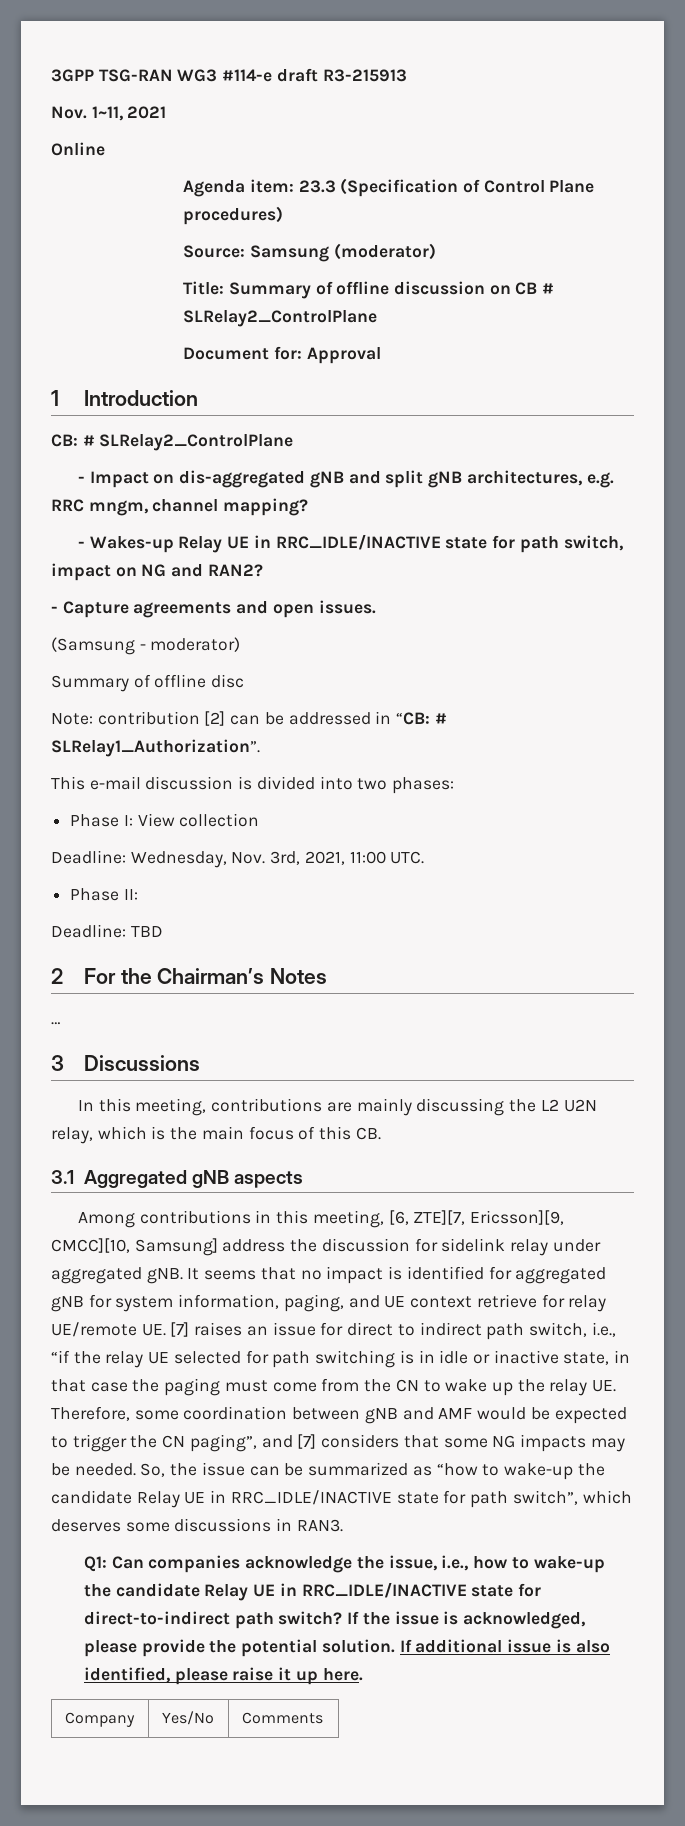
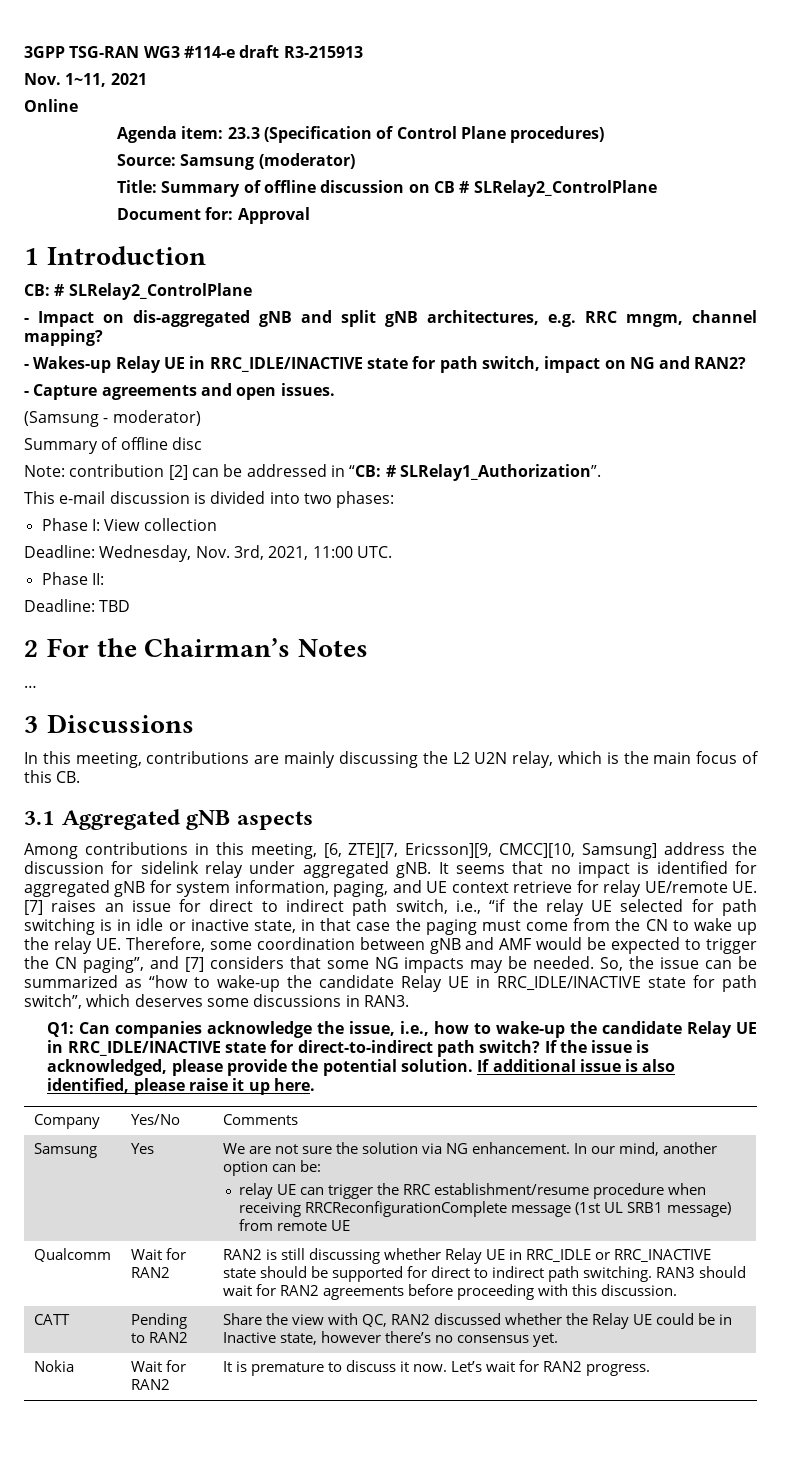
(323, 1718) none -> [33,1143,97,1158] [130,1143,154,1154] [222,1142,717,1156] [222,1160,321,1176] [238,1183,706,1199] [238,1201,731,1217] [238,1219,350,1231] [33,1248,111,1262] [130,1248,186,1260] [130,1267,170,1278] [222,1248,711,1264] [222,1266,746,1282] [222,1284,677,1300] [33,1314,70,1325] [130,1313,187,1329] [130,1332,188,1343] [222,1313,732,1329] [222,1331,558,1347] [33,1360,74,1372] [130,1360,186,1372] [130,1379,170,1390] [222,1360,650,1376] // Samsung | Yes | We are not sure the solution via NG enhancement. In our mind, another option can be: // relay UE can trigger the RRC establishment/resume procedure when receiving RRCReconfigurationComplete message (1st UL SRB1 message) from remote UE // Qualcomm | Wait for RAN2 | RAN2 is still discussing whether Relay UE in RRC_IDLE or RRC_INACTIVE state should be supported for direct to indirect path switching. RAN3 should wait for RAN2 agreements before proceeding with this discussion. // CATT | Pending to RAN2 | Share the view with QC, RAN2 discussed whether the Relay UE could be in Inactive state, however there’s no consensus yet. // Nokia | Wait for RAN2 | It is premature to discuss it now. Let’s wait for RAN2 progress.

